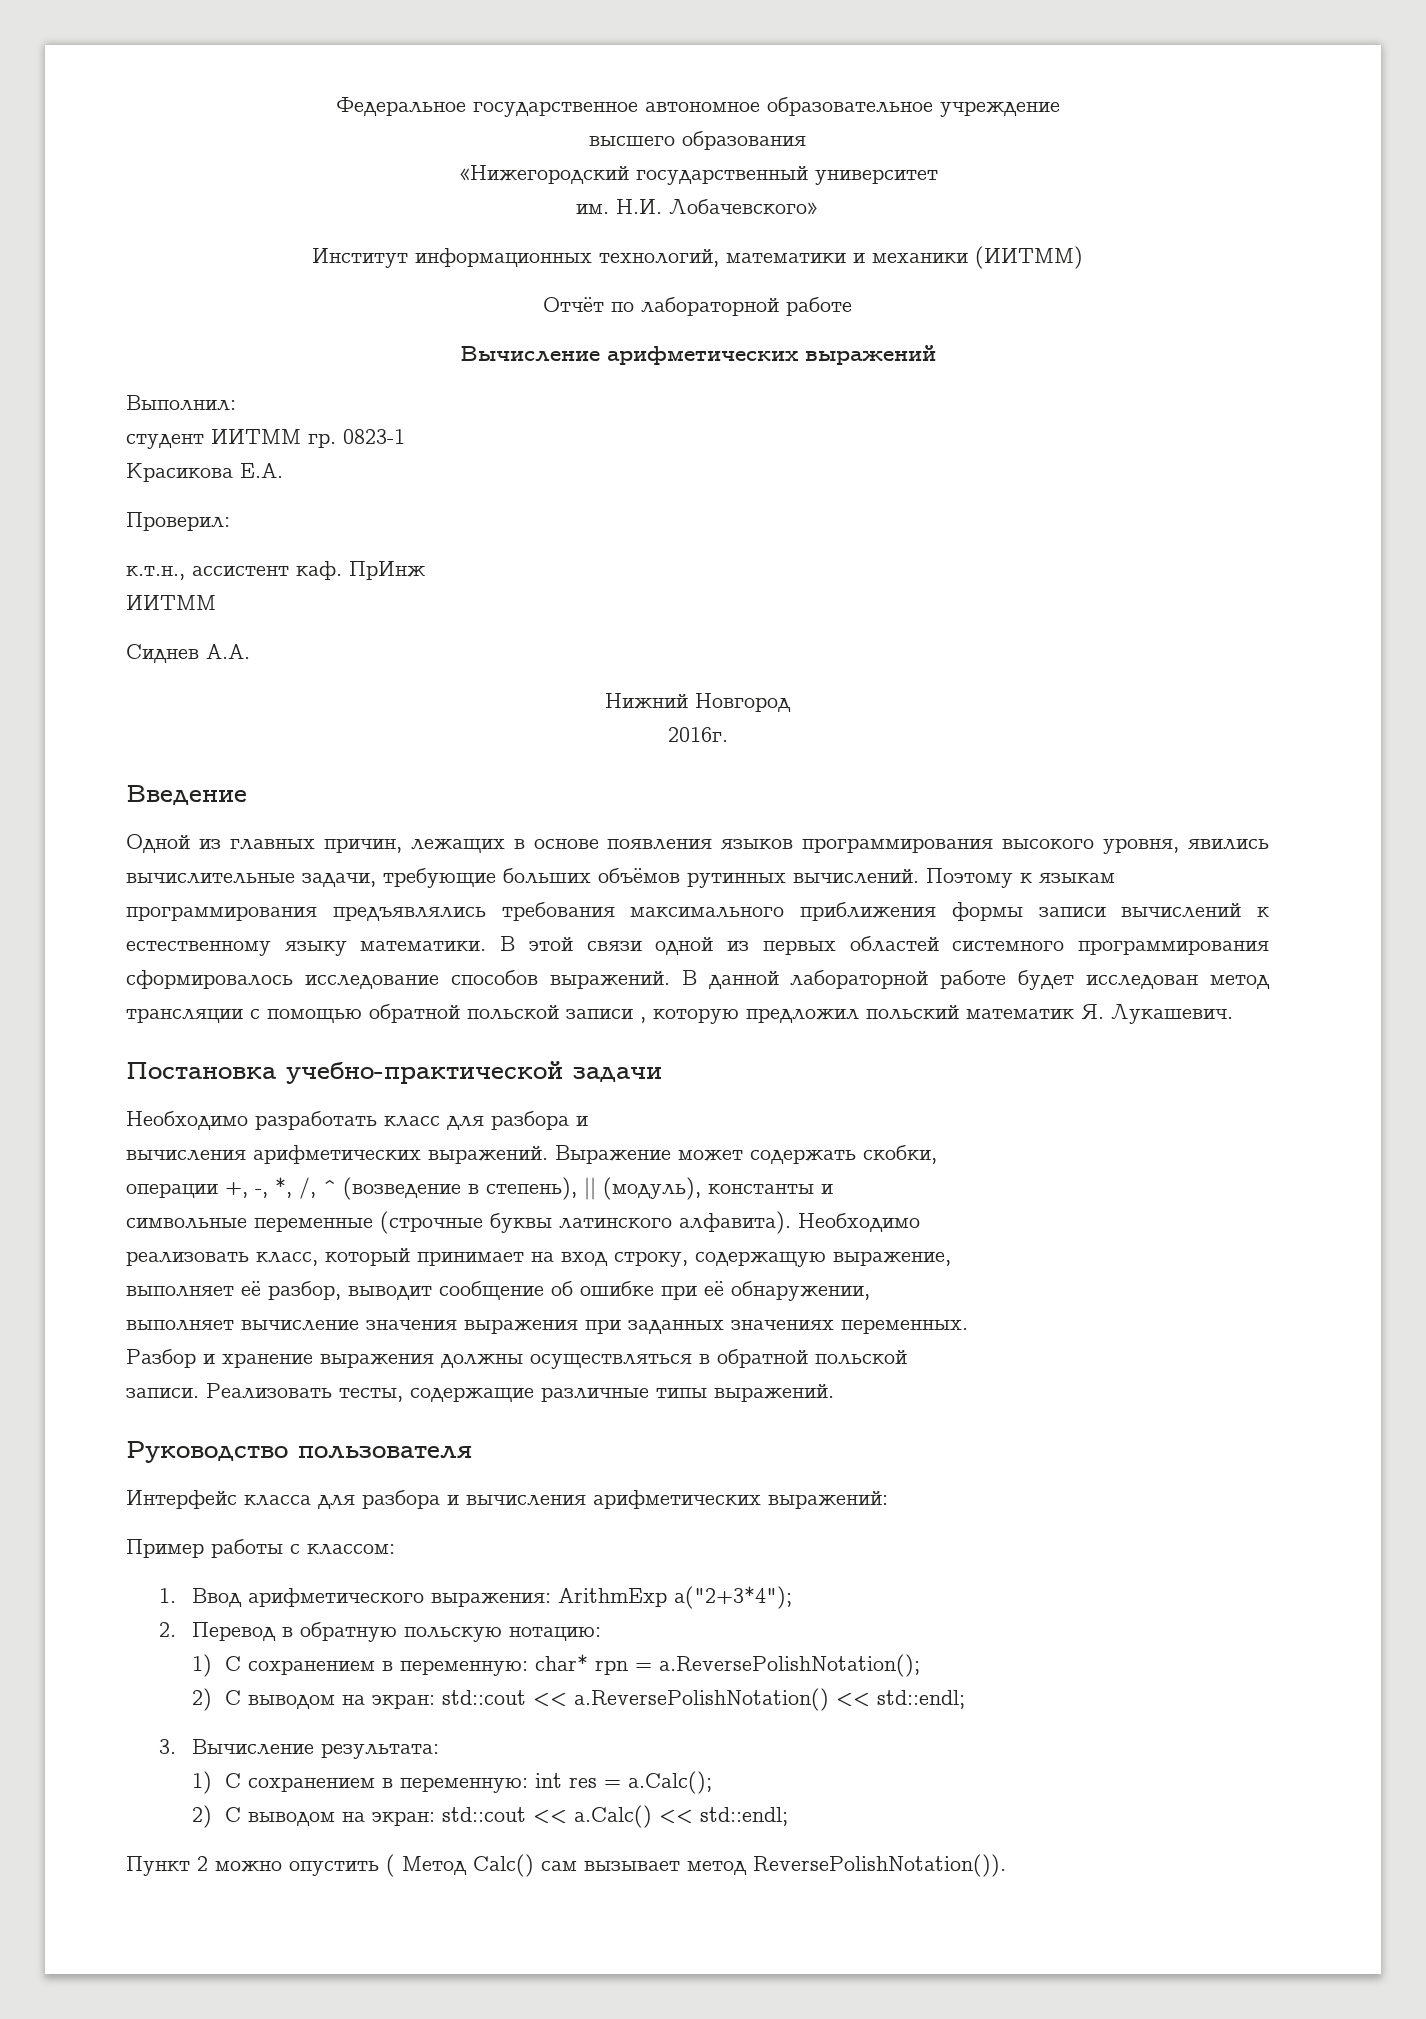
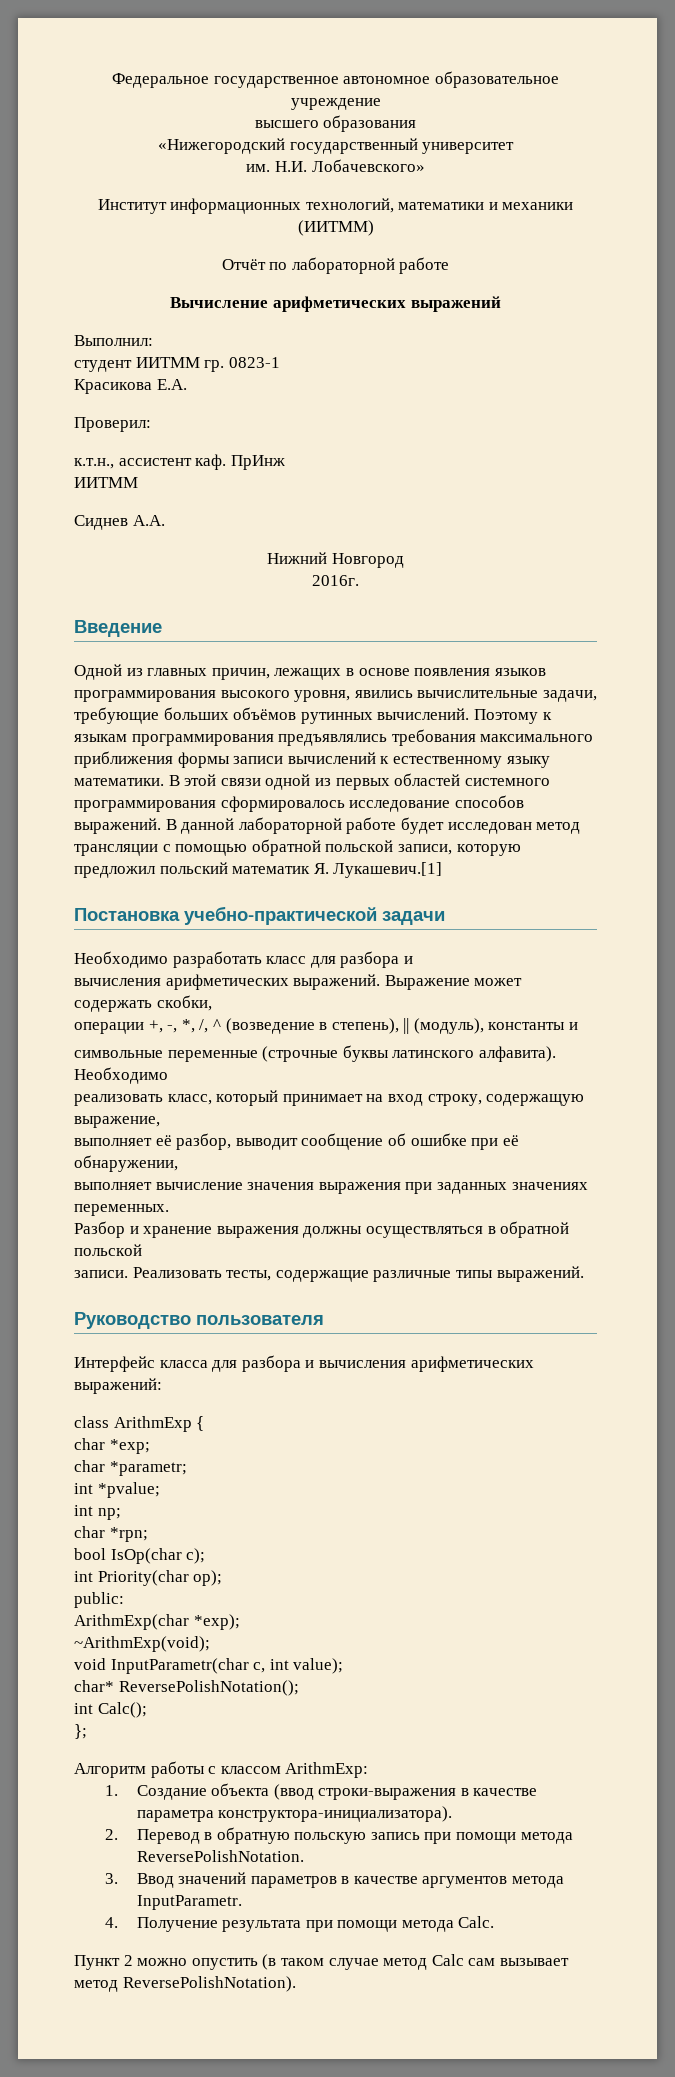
[566,1009,646,1023] записи , -> [397,844,452,855] записи,
[1111,1004,1233,1024] Лукашевич. -> [333,862,443,878] Лукашевич.[1]
[126,1539,395,1558] [158,1586,792,1609] Пример работы с классом: // 1. Ввод арифметического выражения: ArithmExp a("2+3*4"); -> [74,1416,205,1432] [74,1438,150,1454] [74,1460,187,1476] [74,1482,160,1498] [74,1505,121,1520] [74,1526,148,1542] [74,1548,206,1564] [74,1570,223,1586] [74,1592,124,1608] [74,1614,240,1630] [74,1636,210,1652] [74,1658,344,1674] [74,1680,299,1696] [74,1702,147,1718] [74,1724,87,1739] [74,1761,369,1778] [105,1783,538,1800] [136,1806,453,1822] class ArithmExp { // char *exp; // char *parametr; // int *pvalue; // int np; // char *rpn; // bool IsOp(char c); // int Priority(char op); // public: // ArithmExp(char *exp); // ~ArithmExp(void); // void InputParametr(char c, int value); // char* ReversePolishNotation(); // int Calc(); // }; // Алгоритм работы с классом ArithmExp: // 1. Создание объекта (ввод строки-выражения в качестве параметра конструктора-инициализатора).
[508,1627,601,1641] [191,1654,920,1677] [191,1688,965,1711] [158,1739,439,1759] [191,1771,712,1794] [191,1805,788,1828] нотацию: // 1) С сохранением в переменную: сhar* rpn = a.ReversePolishNotation(); // 2) С выводом на экран: std::cout << a.ReversePolishNotation() << std::endl; // 3. Вычисление результата: // 1) С сохранением в переменную: int res = a.Calc(); // 2) С выводом на экран: std::cout << a.Calc() << std::endl; -> [370,1832,573,1844] [136,1850,304,1862] [105,1872,565,1888] [136,1895,242,1910] [105,1916,495,1932] запись при помощи метода ReversePolishNotation. // 3. Ввод значений параметров в качестве аргументов метода InputParametr. // 4. Получение результата при помощи метода Calc.
[386,1854,534,1877] ( Метод Calc() -> [262,1954,464,1970] (в таком случае метод Calc
[753,1854,1006,1877] ReversePolishNotation()). -> [122,1976,296,1992] ReversePolishNotation).

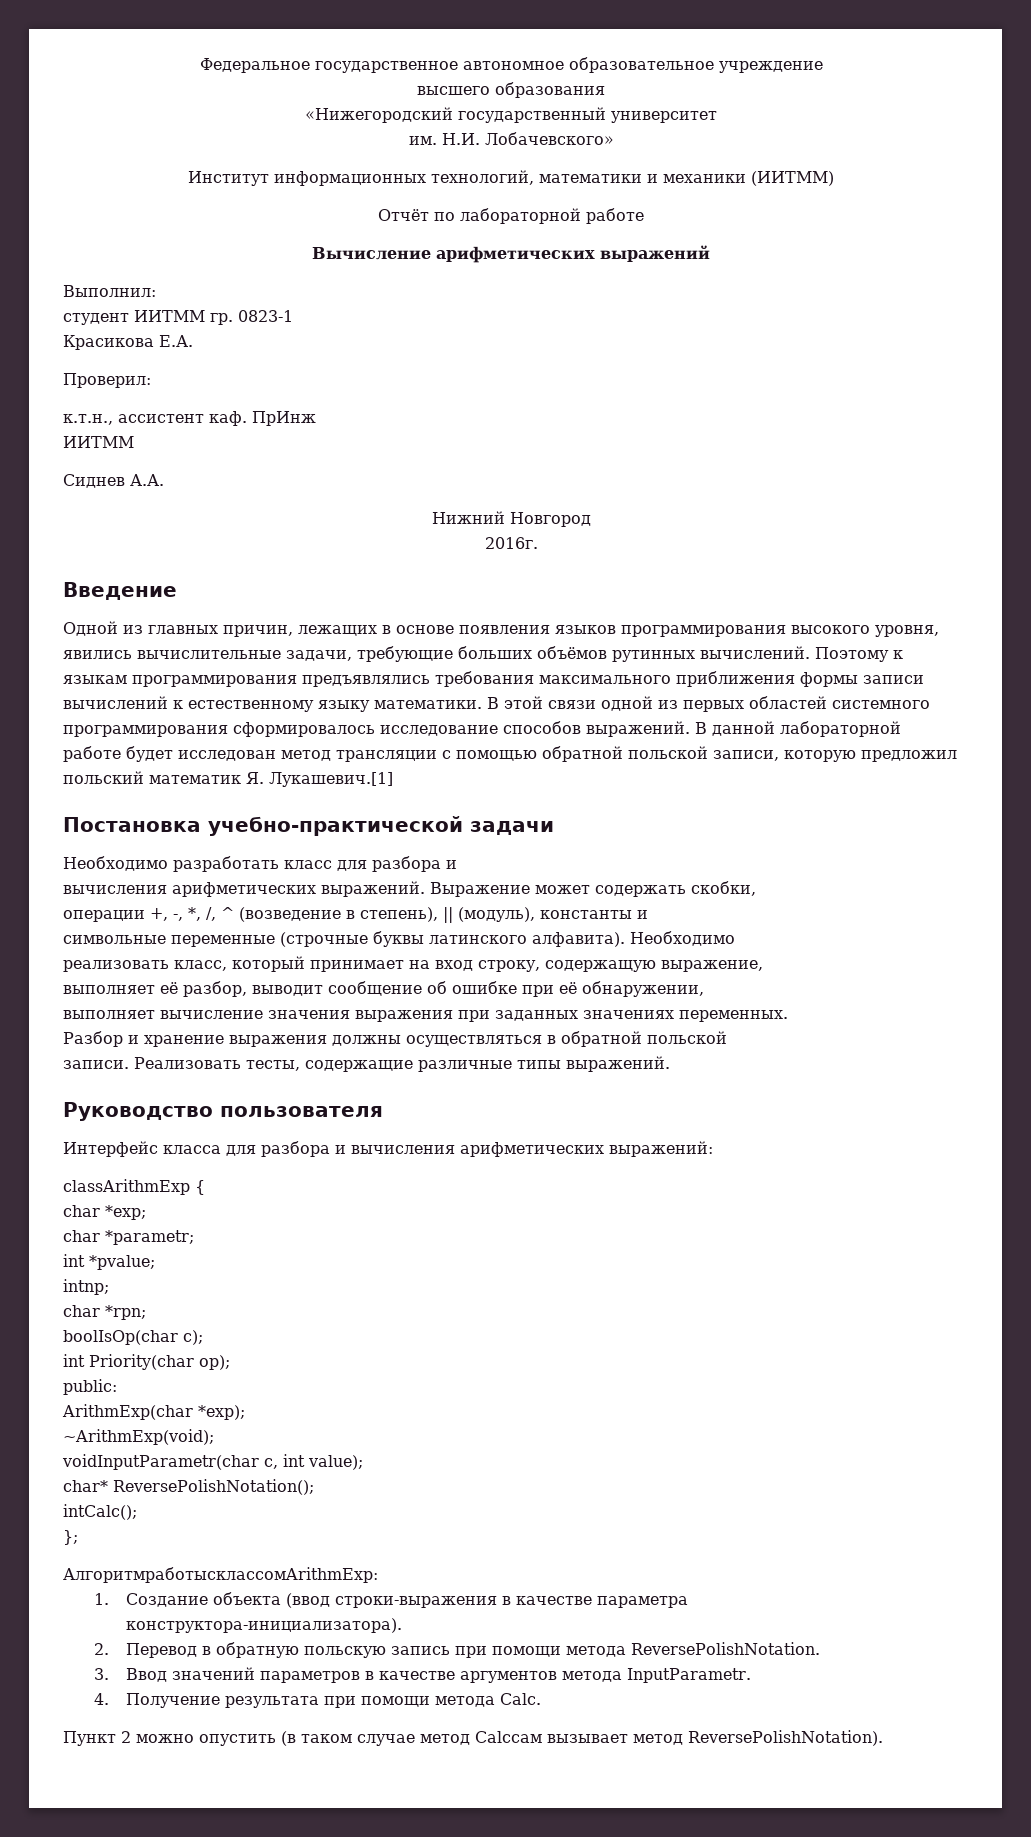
[74,1416,192,1432] class ArithmExp -> [63,1179,190,1195] classArithmExp
[74,1505,121,1520] int np; -> [63,1279,109,1295] intnp;
[74,1548,182,1564] bool IsOp(char -> [63,1330,178,1345] boolIsOp(char
[74,1658,249,1674] void InputParametr(char -> [62,1454,259,1470] voidInputParametr(char
[74,1702,147,1718] int Calc(); -> [63,1504,137,1520] intCalc();
[74,1761,369,1778] Алгоритм работы с классом ArithmExp: -> [63,1567,378,1583] АлгоритмработысклассомArithmExp:
[431,1954,496,1966] Calc сам -> [475,1731,542,1743] Calcсам

